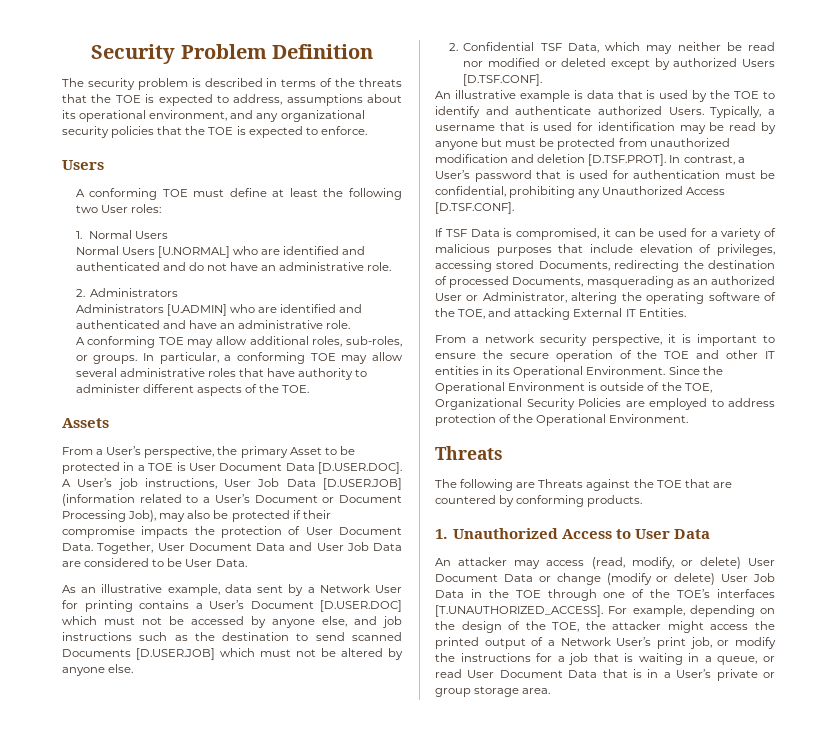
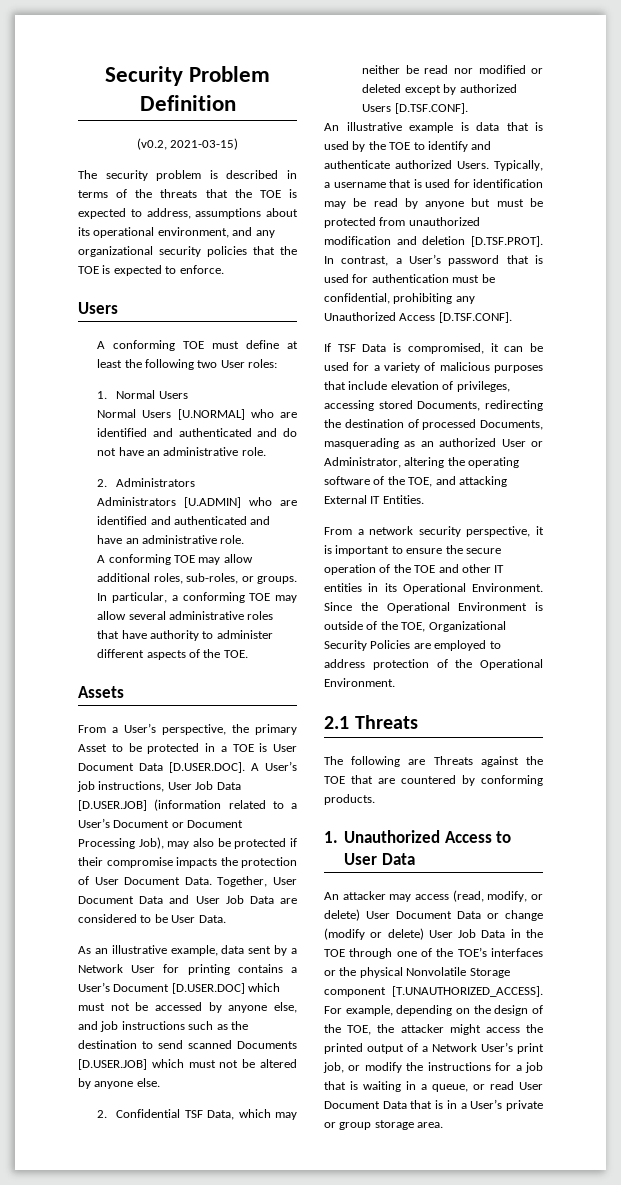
(373, 51) none -> [136,138,239,150] // (v0.2, 2021-03-15)
(689, 418) none -> [324,716,349,729] 2.1
(775, 593) none -> [324,967,510,978] [324,987,386,997] or the physical Nonvolatile Storage component

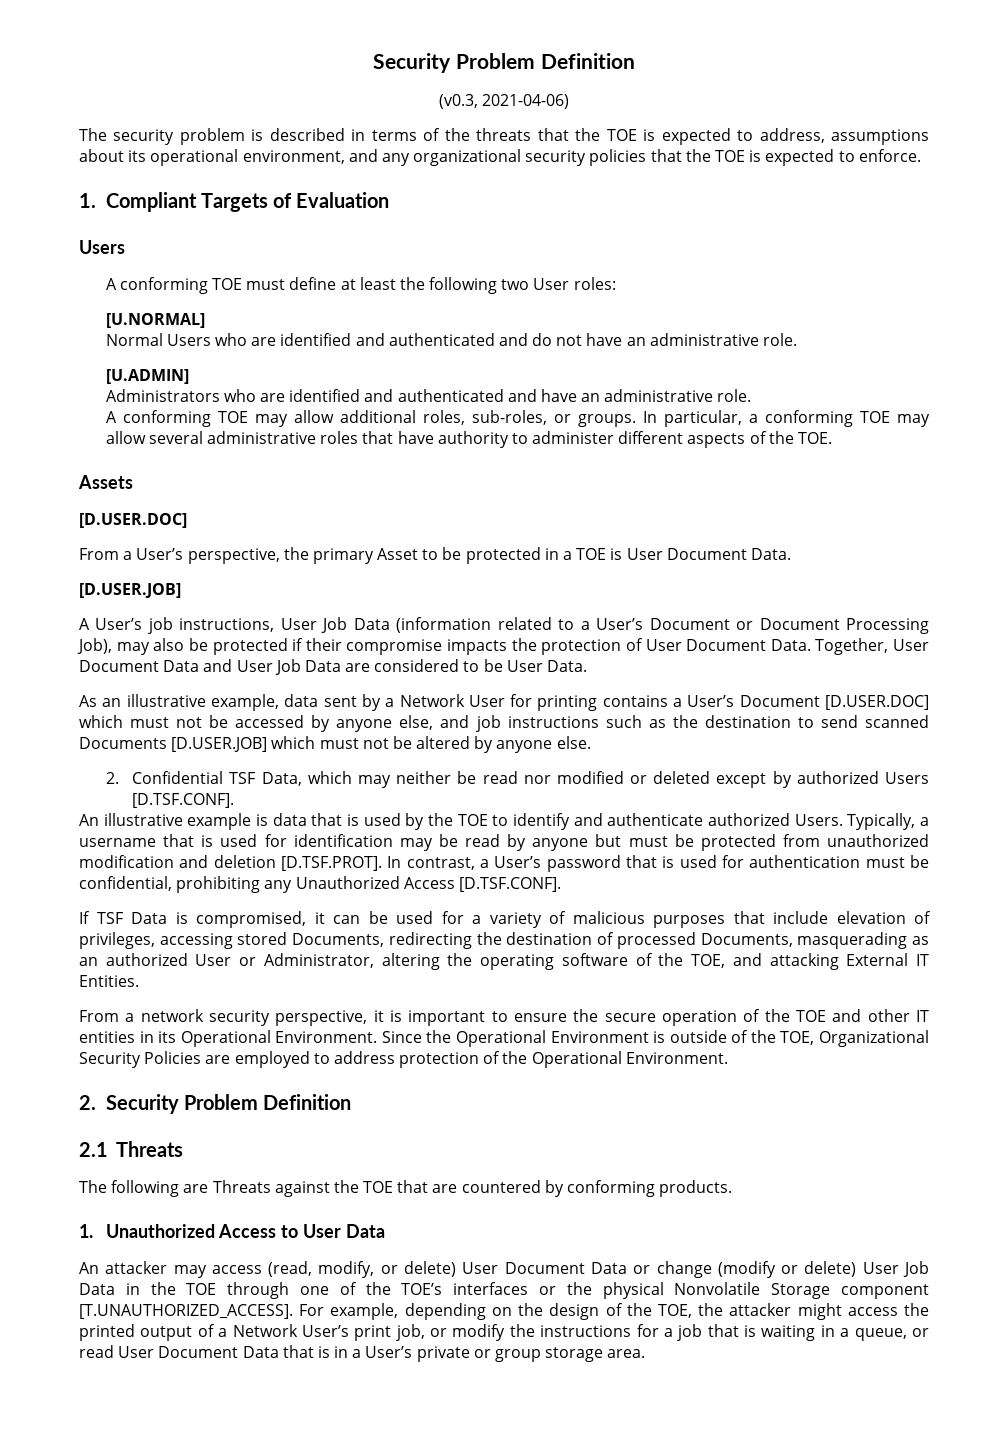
[104,66,271,86] [139,95,236,111] [136,138,239,150] Security Problem Definition // (v0.2, 2021-03-15) -> [373,53,635,73] [438,94,570,109] Security Problem Definition // (v0.3, 2021-04-06)
(224, 269) none -> [79,192,390,212] // 1. Compliant Targets of Evaluation
[97,390,188,399] [97,409,245,420] 1. Normal Users // Normal Users [U.NORMAL] -> [105,313,205,328] [105,333,211,346] [U.NORMAL] // Normal Users
[97,478,196,487] [97,497,242,508] 2. Administrators // Administrators [U.ADMIN] -> [105,369,189,384] [105,389,220,402] [U.ADMIN] // Administrators
(124, 692) none -> [79,513,187,528] // [D.USER.DOC]
[139,762,245,773] Data [D.USER.DOC]. -> [750,548,791,560] [79,583,181,598] Data. // [D.USER.JOB] //
[78,800,147,811] [D.USER.JOB] -> (390, 624) none
(395, 682) none -> [79,1094,352,1114] // 2. Security Problem Definition

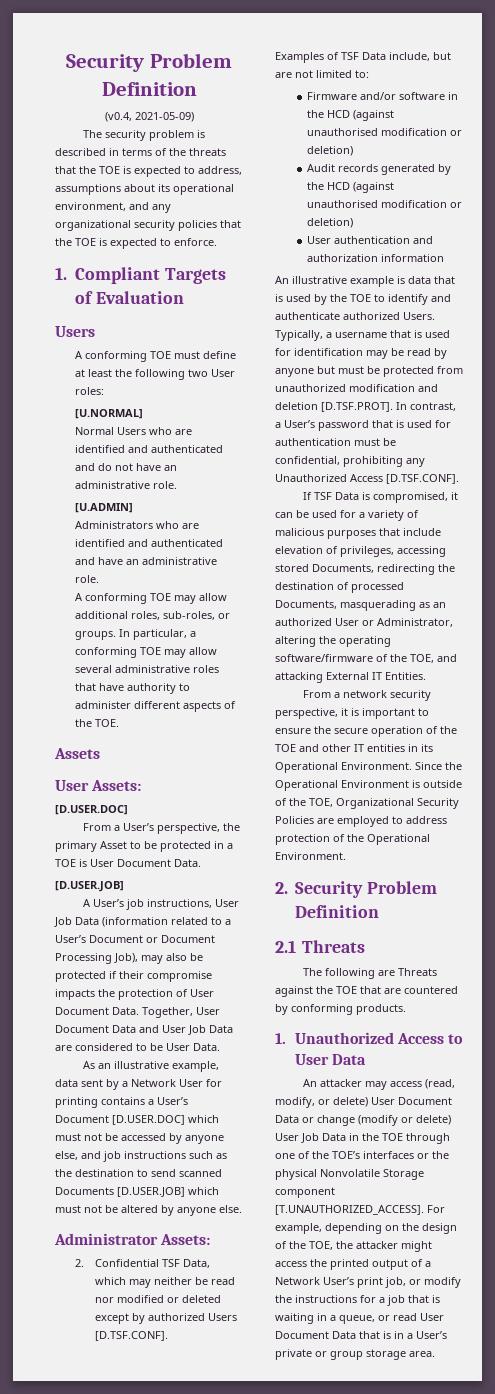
[373,53,635,73] [438,94,570,109] Security Problem Definition // (v0.3, 2021-04-06) -> [66,53,232,72] [101,82,197,96] [104,112,194,122] Security Problem Definition // (v0.4, 2021-05-09)
(133, 482) none -> [55,780,142,791] // User Assets:
(591, 742) none -> [54,1233,211,1245] // Administrator Assets:
(235, 800) none -> [275,52,451,63] [275,70,369,78] [307,92,459,100] [307,110,395,121] [307,128,463,136] [307,146,354,156] [307,164,452,175] [307,182,395,193] [307,200,463,208] [307,218,354,228] [307,236,434,244] [307,254,445,262] // Examples of TSF Data include, but are not limited to: // Firmware and/or software in the HCD (against unauthorised modification or deletion) // Audit records generated by the HCD (against unauthorised modification or deletion) // User authentication and authorization information
[561,953,628,966] software -> [275,654,373,662] software/firmware

